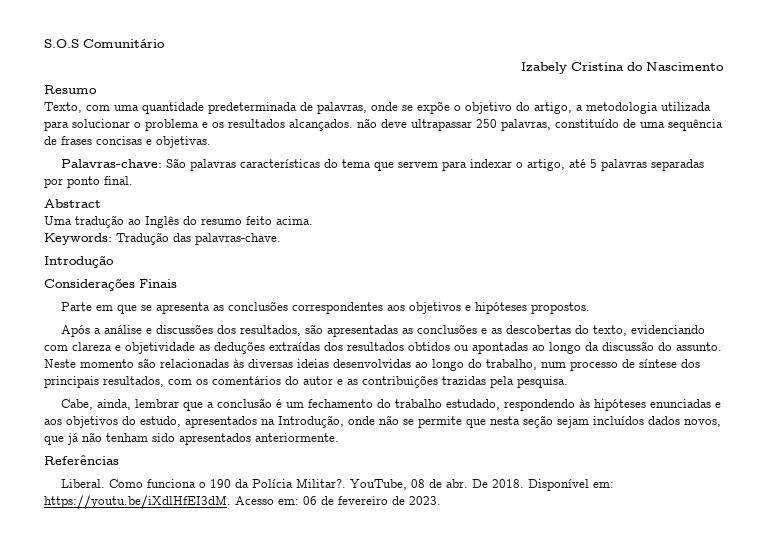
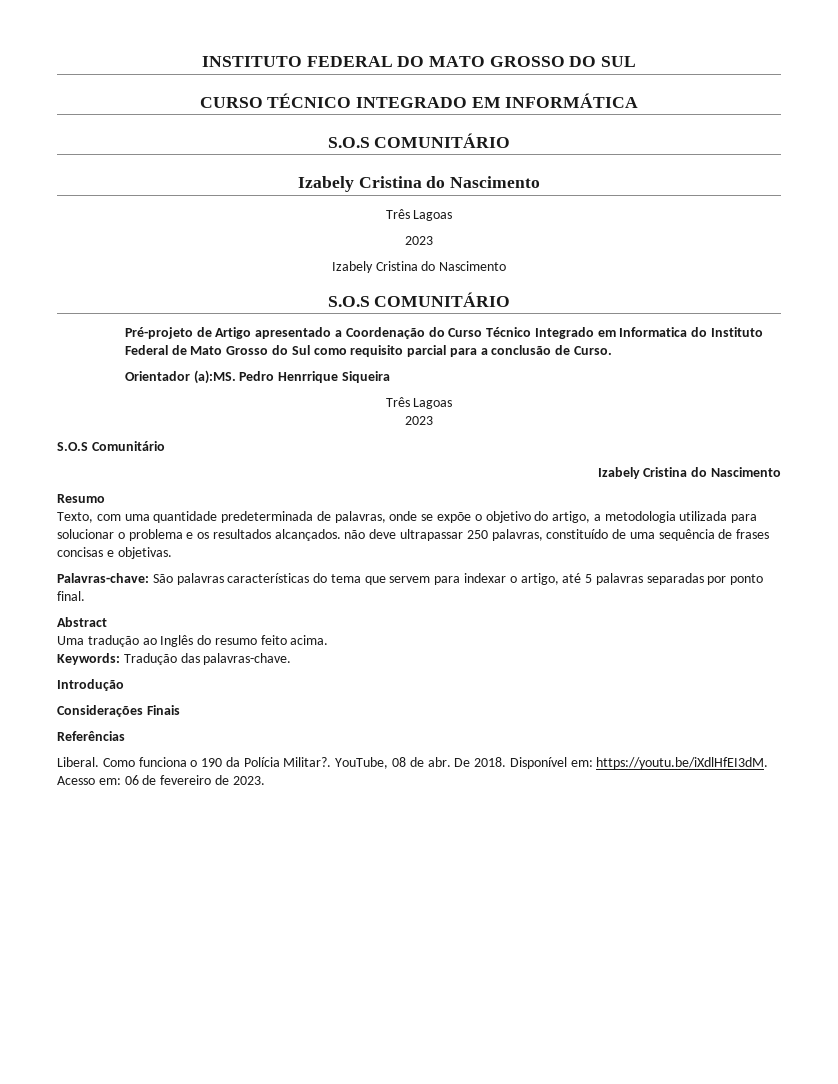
(44, 43) none -> [201,56,637,67] [199,93,639,108] [327,133,511,148] [297,176,541,192] [385,209,453,221] [405,236,433,245] [331,261,507,273] [327,292,511,307] [124,327,763,339] [124,345,612,357] [124,370,390,384] [385,397,453,409] [405,416,433,425] INSTITUTO FEDERAL DO MATO GROSSO DO SUL // CURSO TÉCNICO INTEGRADO EM INFORMÁTICA // S.O.S COMUNITÁRIO // Izabely Cristina do Nascimento // Três Lagoas // 2023 // Izabely Cristina do Nascimento // S.O.S COMUNITÁRIO // Pré-projeto de Artigo apresentado a Coordenação do Curso Técnico Integrado em Informatica do Instituto Federal de Mato Grosso do Sul como requisito parcial para a conclusão de Curso. // Orientador (a):MS. Pedro Henrrique Siqueira // Três Lagoas // 2023 //
[61,301,591,314] [61,324,706,337] [44,341,722,354] [44,358,700,371] [44,375,568,388] [61,398,722,411] [44,415,721,428] [44,432,339,445] // Parte em que se apresenta as conclusões correspondentes aos objetivos e hipóteses propostos. // Após a análise e discussões dos resultados, são apresentadas as conclusões e as descobertas do texto, evidenciando com clareza e objetividade as deduções extraídas dos resultados obtidos ou apontadas ao longo da discussão do assunto. Neste momento são relacionadas às diversas ideias desenvolvidas ao longo do trabalho, num processo de síntese dos principais resultados, com os comentários do autor e as contribuições trazidas pela pesquisa. // Cabe, ainda, lembrar que a conclusão é um fechamento do trabalho estudado, respondendo às hipóteses enunciadas e aos objetivos do estudo, apresentados na Introdução, onde não se permite que nesta seção sejam incluídos dados novos, que já não tenham sido apresentados anteriormente. -> (180, 710) none

